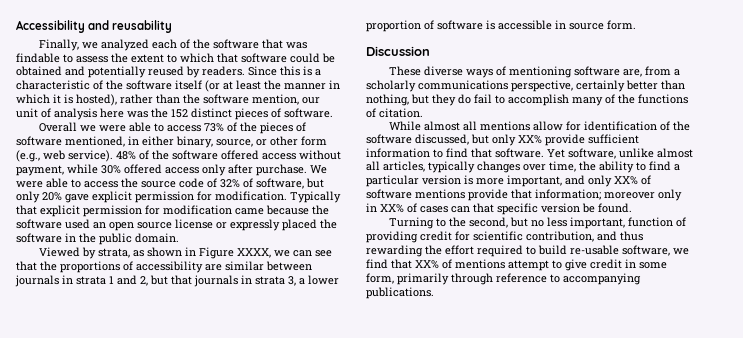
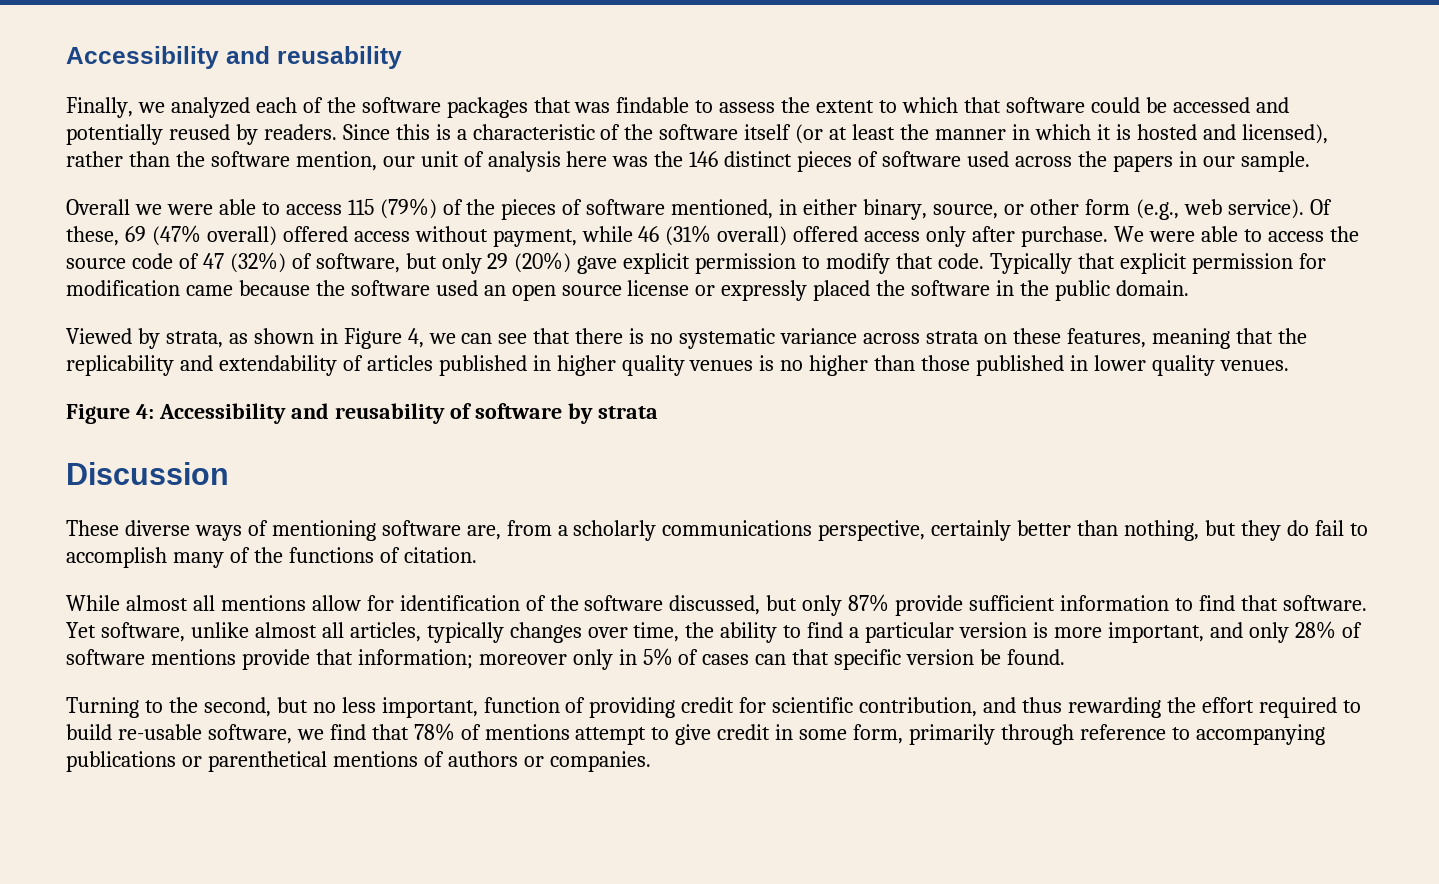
(259, 44) none -> [446,97,528,118] packages
[16,66,62,76] obtained -> [1172,97,1250,113] accessed
[76,94,117,106] hosted), -> [1136,124,1328,144] hosted and licensed),
[171,109,188,118] 152 -> [689,151,719,167] 146
[284,108,333,118] software. -> [882,151,1310,172] software used across the papers in our sample.
[203,123,224,132] 73% -> [347,198,437,219] 115 (79%)
[116,150,218,160] 48% of the software -> [1309,199,1332,215] [66,225,277,246] Of these, 69 (47% overall)
[101,165,121,174] 30% -> [638,225,788,246] 46 (31% overall)
[220,179,240,188] 32% -> [202,252,286,273] 47 (32%)
[42,192,62,201] 20% -> [487,252,572,273] 29 (20%)
[197,191,287,201] for modification. -> [802,253,984,274] to modify that code.
[236,248,271,258] XXXX, -> [407,328,424,348] 4,
[40,261,312,273] [15,275,339,287] [366,20,636,32] the proportions of accessibility are similar between journals in strata 1 and 2, but that journals in strata 3, a lower proportion of software is accessible in source form. -> [575,328,1307,349] [66,355,1289,376] [66,403,658,424] there is no systematic variance across strata on these features, meaning that the replicability and extendability of articles published in higher quality venues is no higher than those published in lower quality venues. // Figure 4: Accessibility and reusability of software by strata
[518,135,542,144] XX% -> [848,594,890,612] 87%
[614,176,638,185] XX% -> [1294,621,1336,639] 28%
[380,204,404,213] XX% -> [642,648,673,666] 5%
[415,260,439,269] XX% -> [413,723,455,741] 78%
[366,287,434,299] publications. -> [66,751,651,772] publications or parenthetical mentions of authors or companies.

